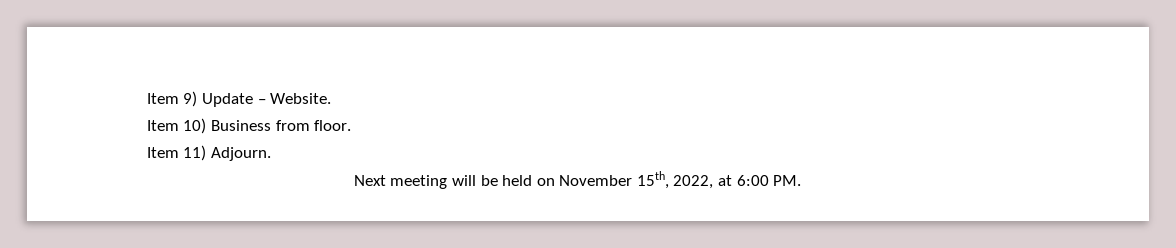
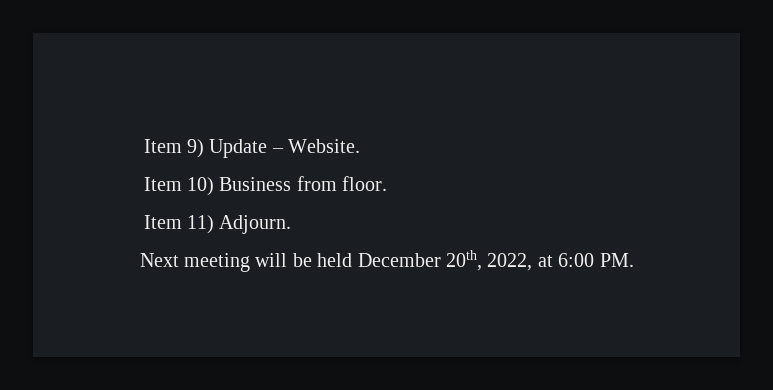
[536,171,669,189] on November 15th, -> [357,250,482,271] December 20th,

